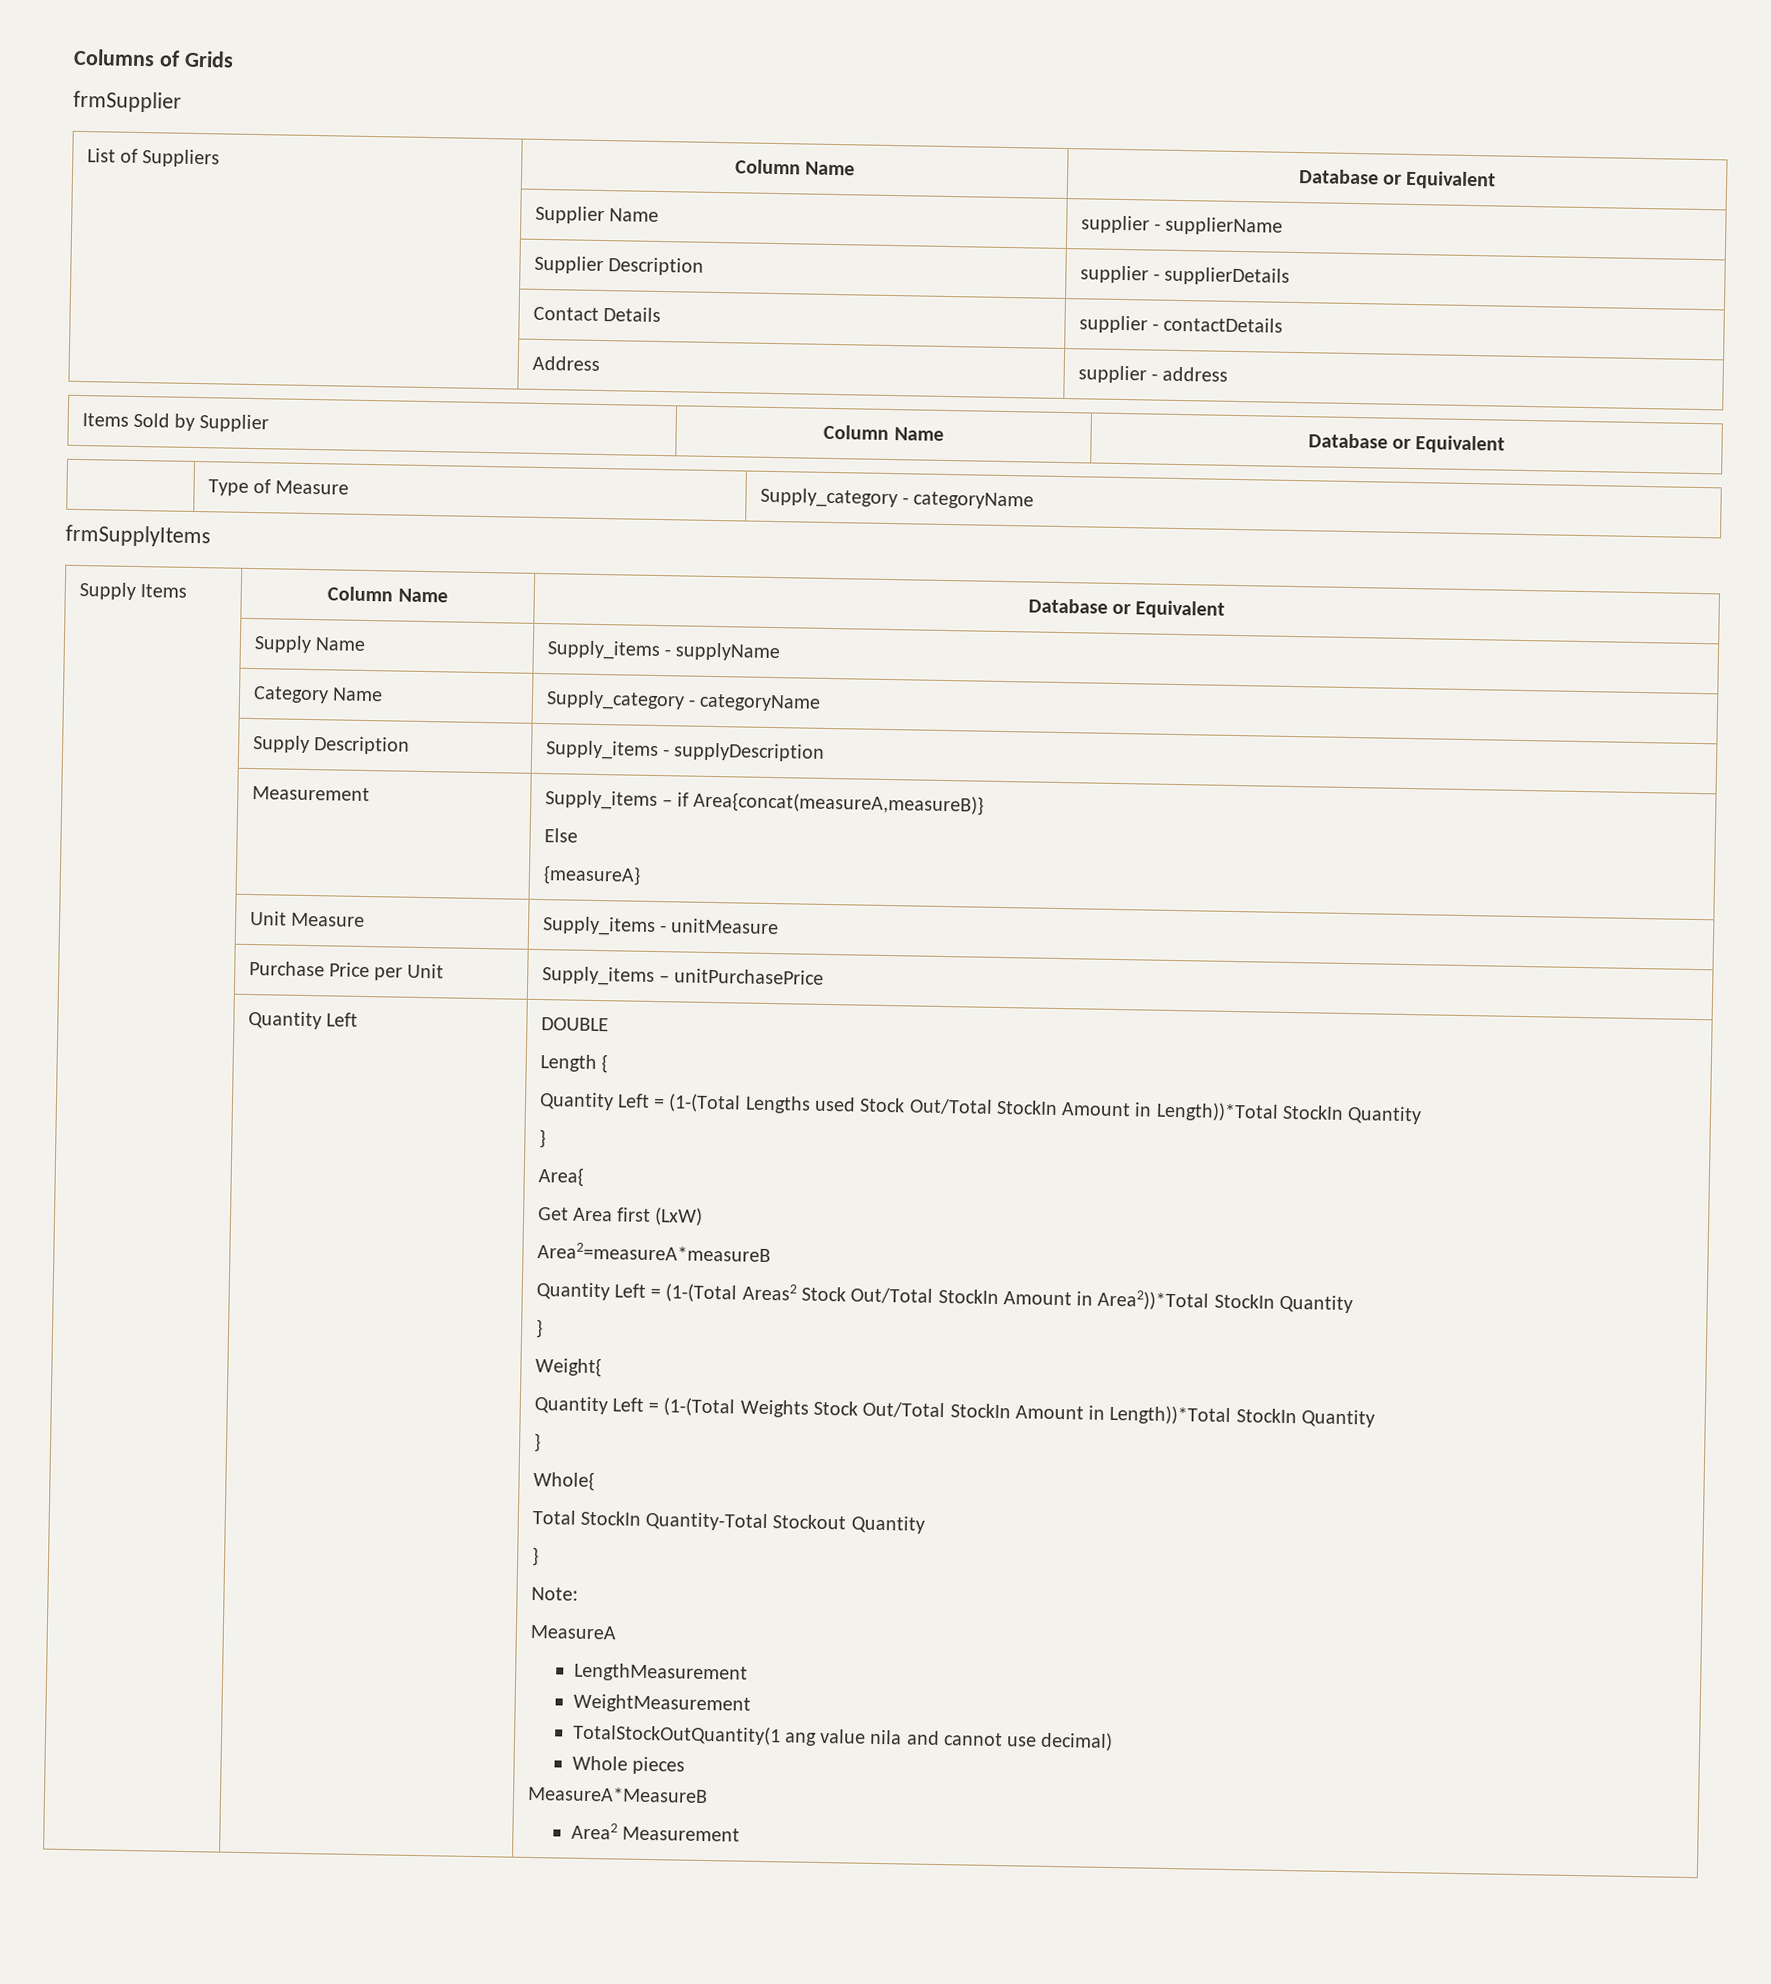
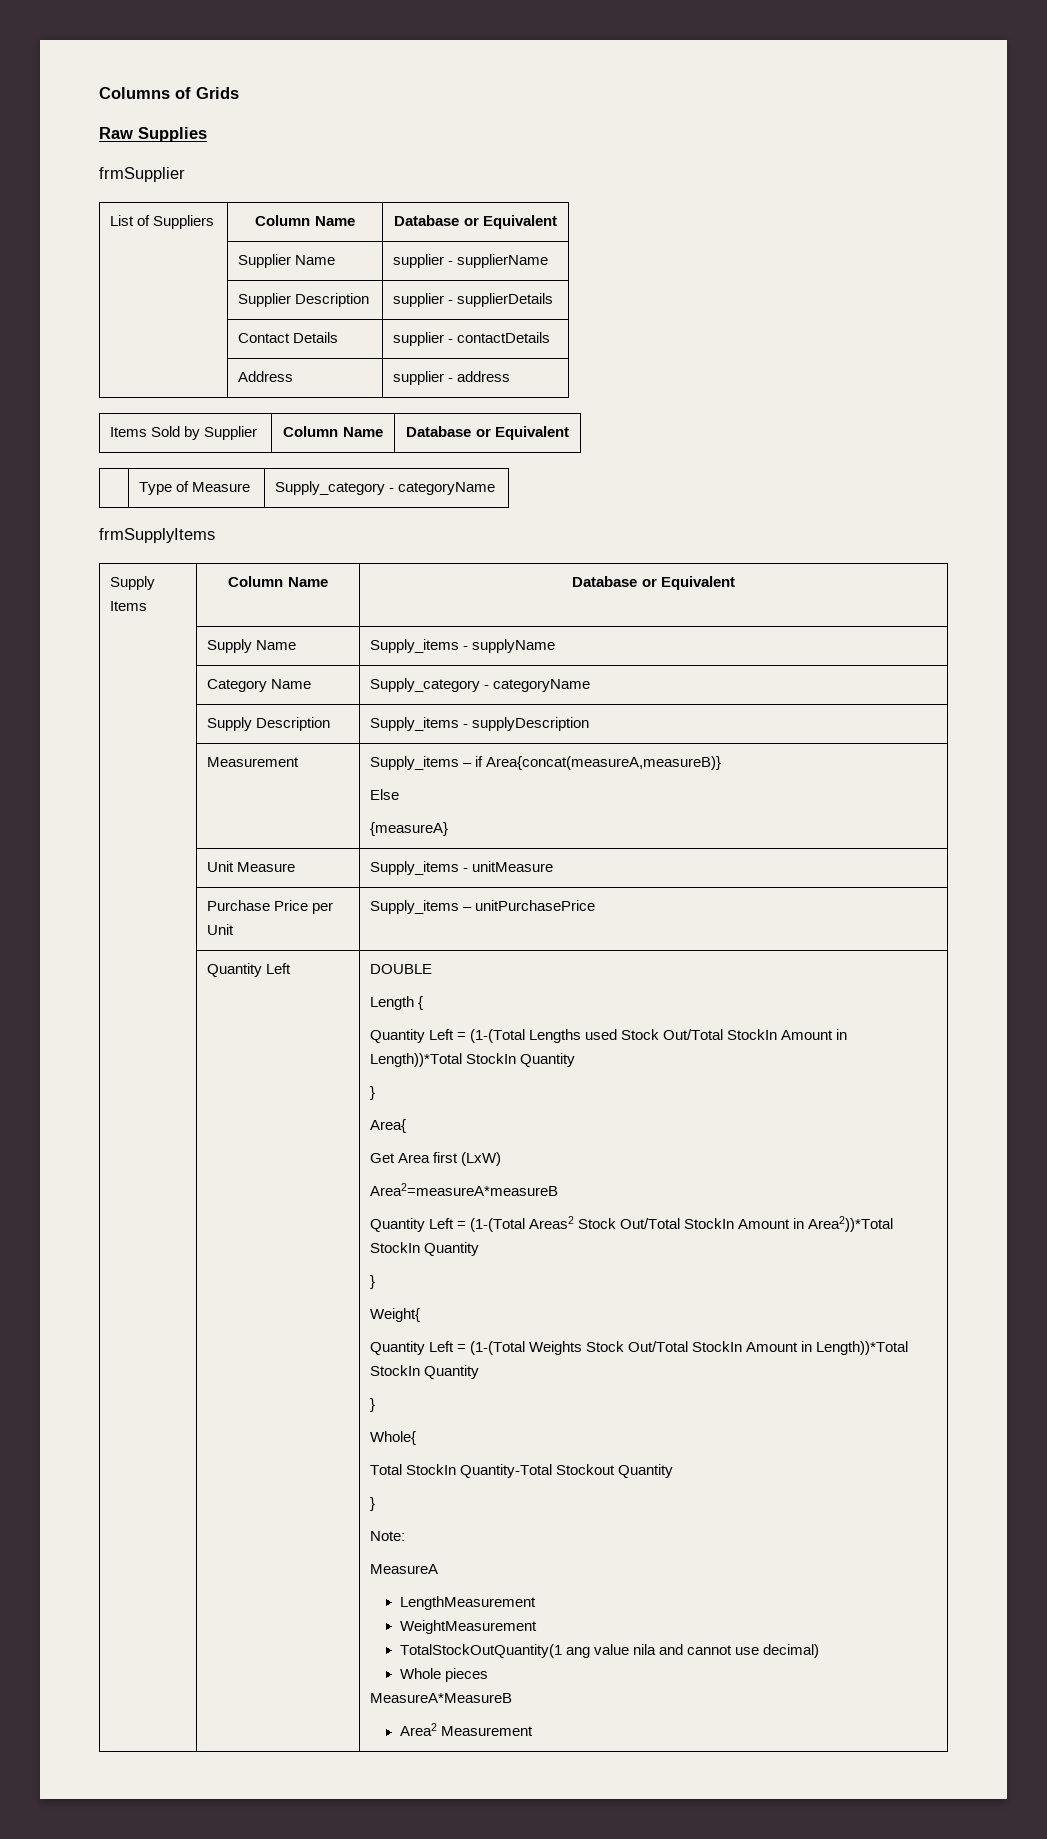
(234, 59) none -> [99,127,207,142] // Raw Supplies

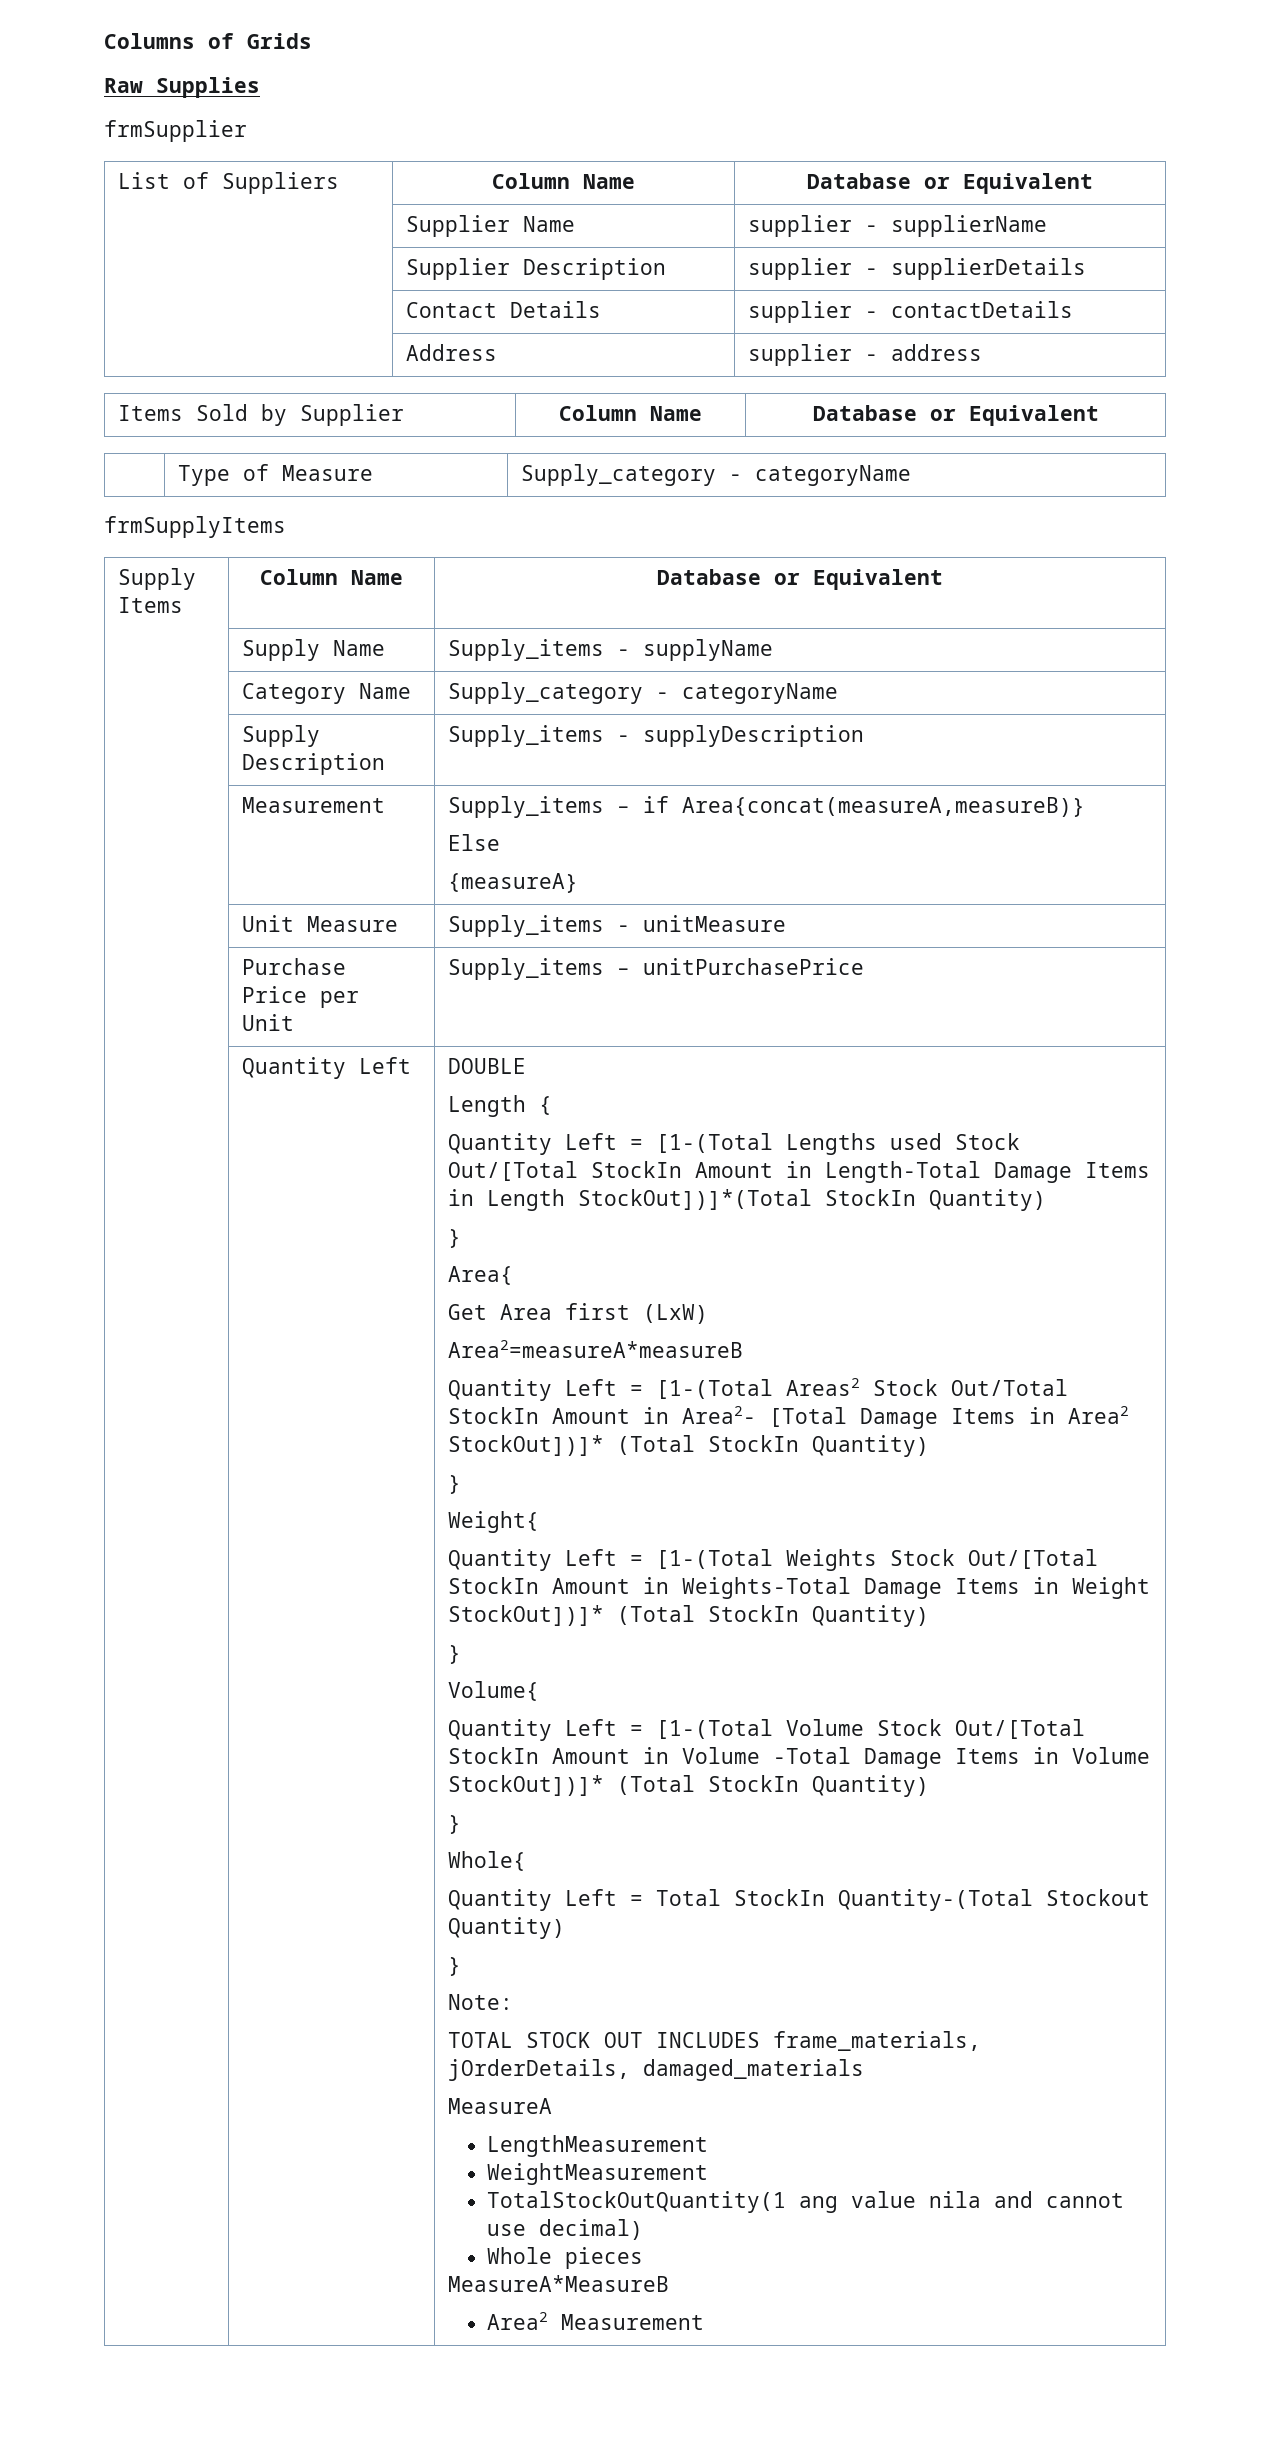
[469,1029,525,1043] (1-(Total -> [655,1133,773,1153] [1-(Total
[662,1029,848,1040] [369,1053,575,1067] Out/Total StockIn Amount in Length))*Total StockIn Quantity -> [447,1161,1150,1183] [447,1189,1046,1211] Out/[Total StockIn Amount in Length-Total Damage Items in Length StockOut])]*(Total StockIn Quantity)
[469,1218,525,1232] (1-(Total -> [655,1379,773,1399] [1-(Total
[808,1216,894,1232] [369,1242,479,1256] Area2))*Total StockIn Quantity -> [681,1406,1129,1429] [447,1435,929,1457] Area2- [Total Damage Items in Area2 StockOut])]* (Total StockIn Quantity)
[469,1341,525,1355] (1-(Total -> [655,1549,773,1569] [1-(Total
[627,1341,909,1355] [369,1365,479,1379] [369,1398,375,1412] [369,1431,416,1445] [369,1464,673,1478] [369,1497,375,1511] [369,1531,405,1541] Out/Total StockIn Amount in Length))*Total StockIn Quantity // } // Whole{ // Total StockIn Quantity-Total Stockout Quantity // } // Note: -> [967,1549,1098,1569] [447,1577,1150,1599] [447,1605,929,1627] [447,1645,461,1664] [447,1681,539,1701] [447,1719,1085,1741] [447,1747,1150,1769] [447,1775,929,1797] [447,1815,461,1834] [447,1851,526,1871] [447,1889,1150,1911] [447,1917,565,1939] [447,1957,461,1976] [447,1994,513,2010] [447,2031,981,2051] [447,2059,864,2081] Out/[Total StockIn Amount in Weights-Total Damage Items in Weight StockOut])]* (Total StockIn Quantity) // } // Volume{ // Quantity Left = [1-(Total Volume Stock Out/[Total StockIn Amount in Volume -Total Damage Items in Volume StockOut])]* (Total StockIn Quantity) // } // Whole{ // Quantity Left = Total StockIn Quantity-(Total Stockout Quantity) // } // Note: // TOTAL STOCK OUT INCLUDES frame_materials, jOrderDetails, damaged_materials

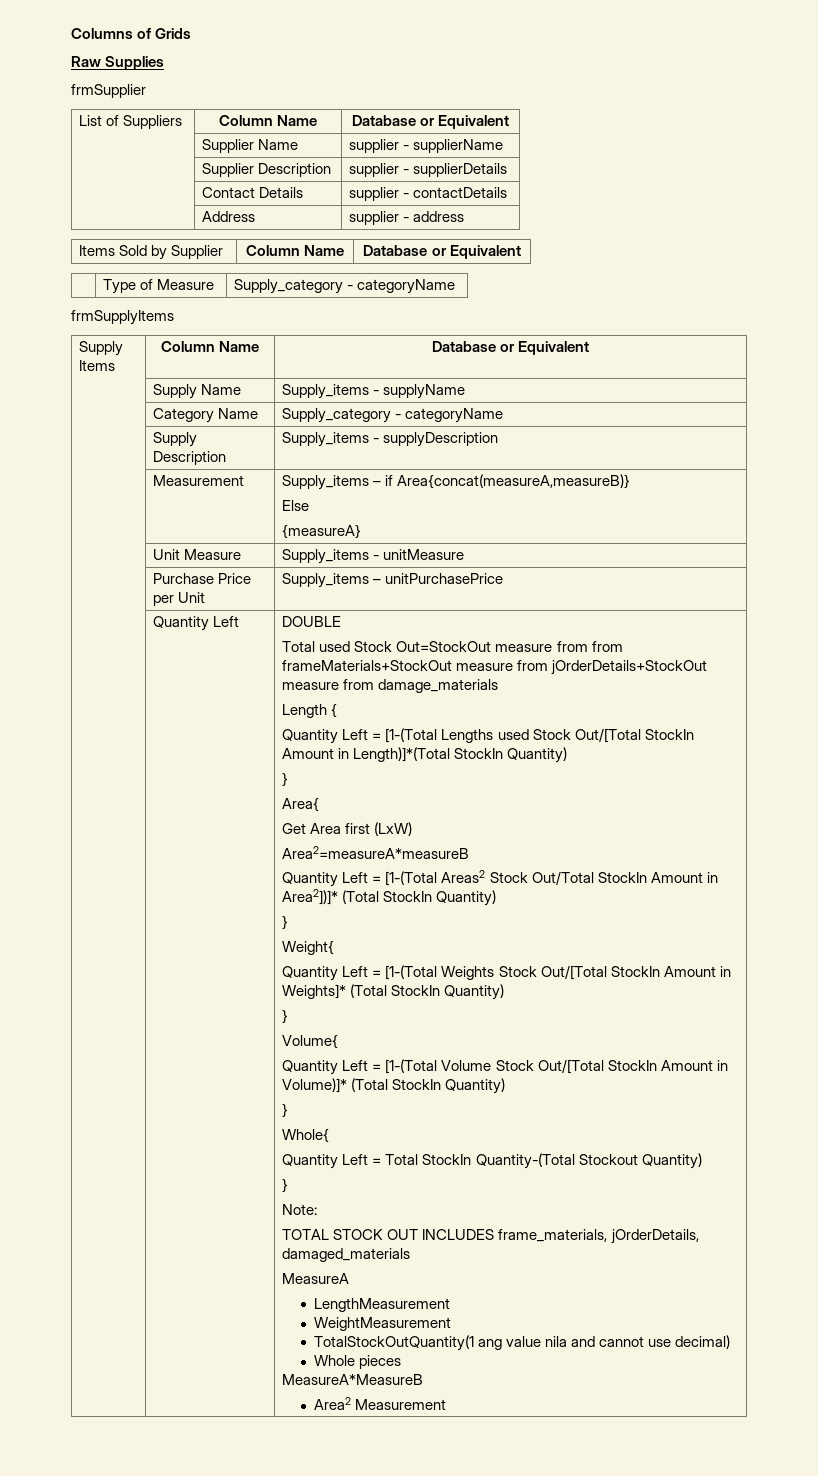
(526, 1066) none -> [282,641,623,652] [282,660,708,675] [282,679,499,693] // Total used Stock Out=StockOut measure from from frameMaterials+StockOut measure from jOrderDetails+StockOut measure from damage_materials
[824,1161,1150,1183] [447,1189,812,1211] Length-Total Damage Items in Length StockOut])]*(Total -> [353,747,451,762] Length)]*(Total
[681,1406,1129,1429] [447,1435,604,1456] Area2- [Total Damage Items in Area2 StockOut])]* -> [282,889,339,905] Area2])]*
[681,1577,1150,1599] [447,1605,604,1626] Weights-Total Damage Items in Weight StockOut])]* -> [282,984,347,999] Weights]*
[681,1747,1150,1769] [447,1775,604,1796] Volume -Total Damage Items in Volume StockOut])]* -> [282,1078,348,1093] Volume)]*

